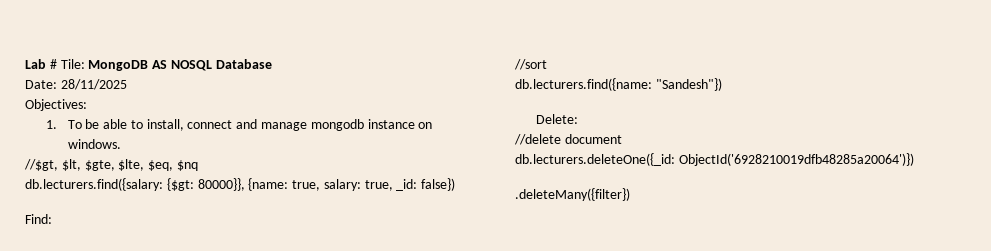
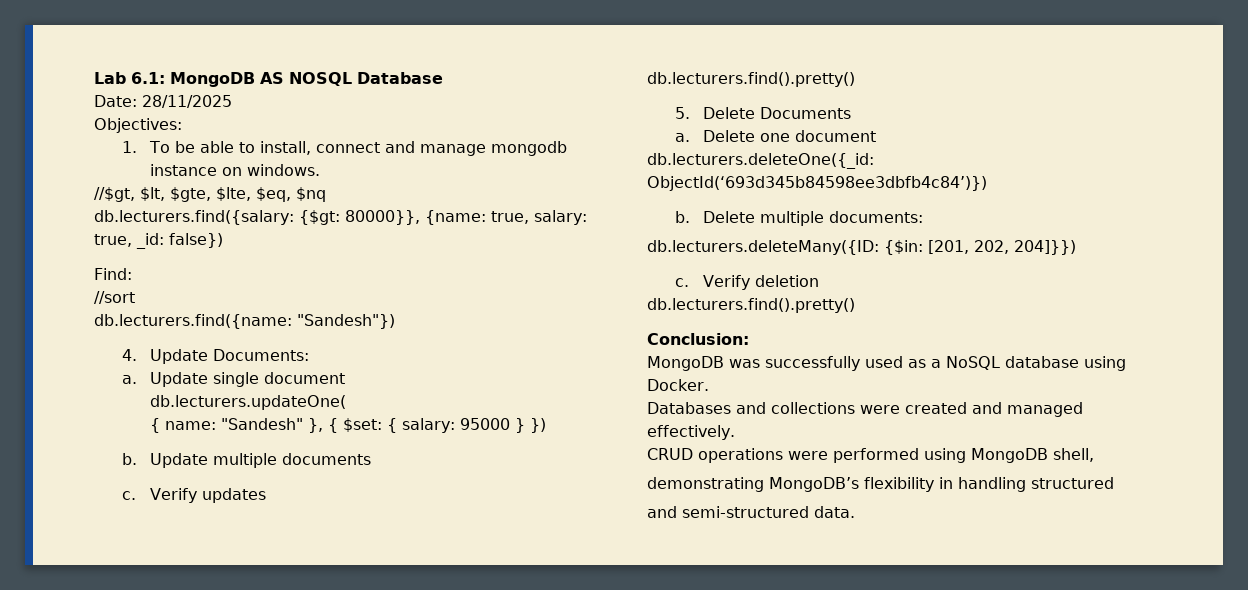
[49,59,85,69] # Tile: -> [131,72,165,84] 6.1:
[536,114,579,124] [514,134,622,145] [515,153,914,166] [515,188,630,201] Delete: // //delete document // db.lecturers.deleteOne({_id: ObjectId('6928210019dfb48285a20064')}) // .deleteMany({filter}) -> [122,349,310,364] [122,372,346,387] [150,395,347,410] [150,418,547,433] [122,453,372,468] [122,488,267,503] [647,72,855,87] [675,107,852,119] [675,130,877,142] [647,153,874,169] [647,176,987,191] [675,211,924,226] [647,240,1076,255] [675,275,820,290] [647,298,855,313] [647,333,749,345] [647,356,1126,371] [647,379,709,391] [647,402,1083,417] [647,425,735,440] [647,448,1094,463] [647,477,1114,492] [647,506,855,518] 4. Update Documents: // a. Update single document // db.lecturers.updateOne( // { name: "Sandesh" }, { $set: { salary: 95000 } }) // b. Update multiple documents // c. Verify updates // db.lecturers.find().pretty() // 5. Delete Documents // a. Delete one document // db.lecturers.deleteOne({_id: ObjectId(‘693d345b84598ee3dbfb4c84’)}) // b. Delete multiple documents: // db.lecturers.deleteMany({ID: {$in: [201, 202, 204]}}) // c. Verify deletion // db.lecturers.find().pretty() // Conclusion: // MongoDB was successfully used as a NoSQL database using Docker. // Databases and collections were created and managed effectively. // CRUD operations were performed using MongoDB shell, // demonstrating MongoDB’s flexibility in handling structured // and semi-structured data.

